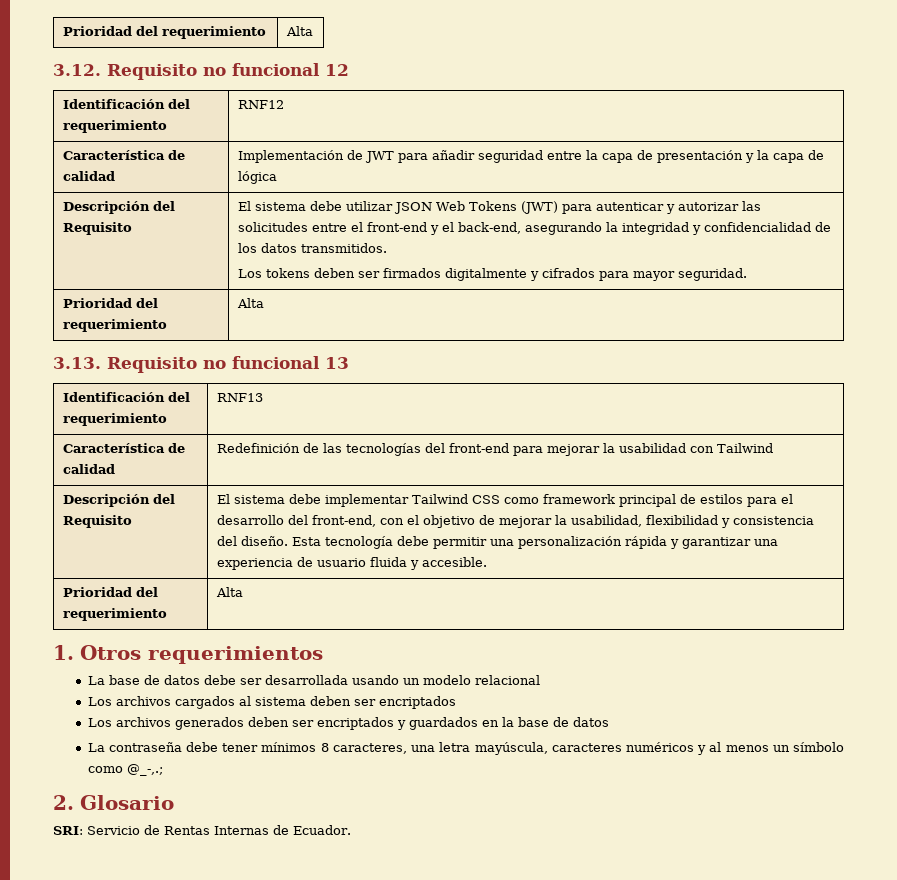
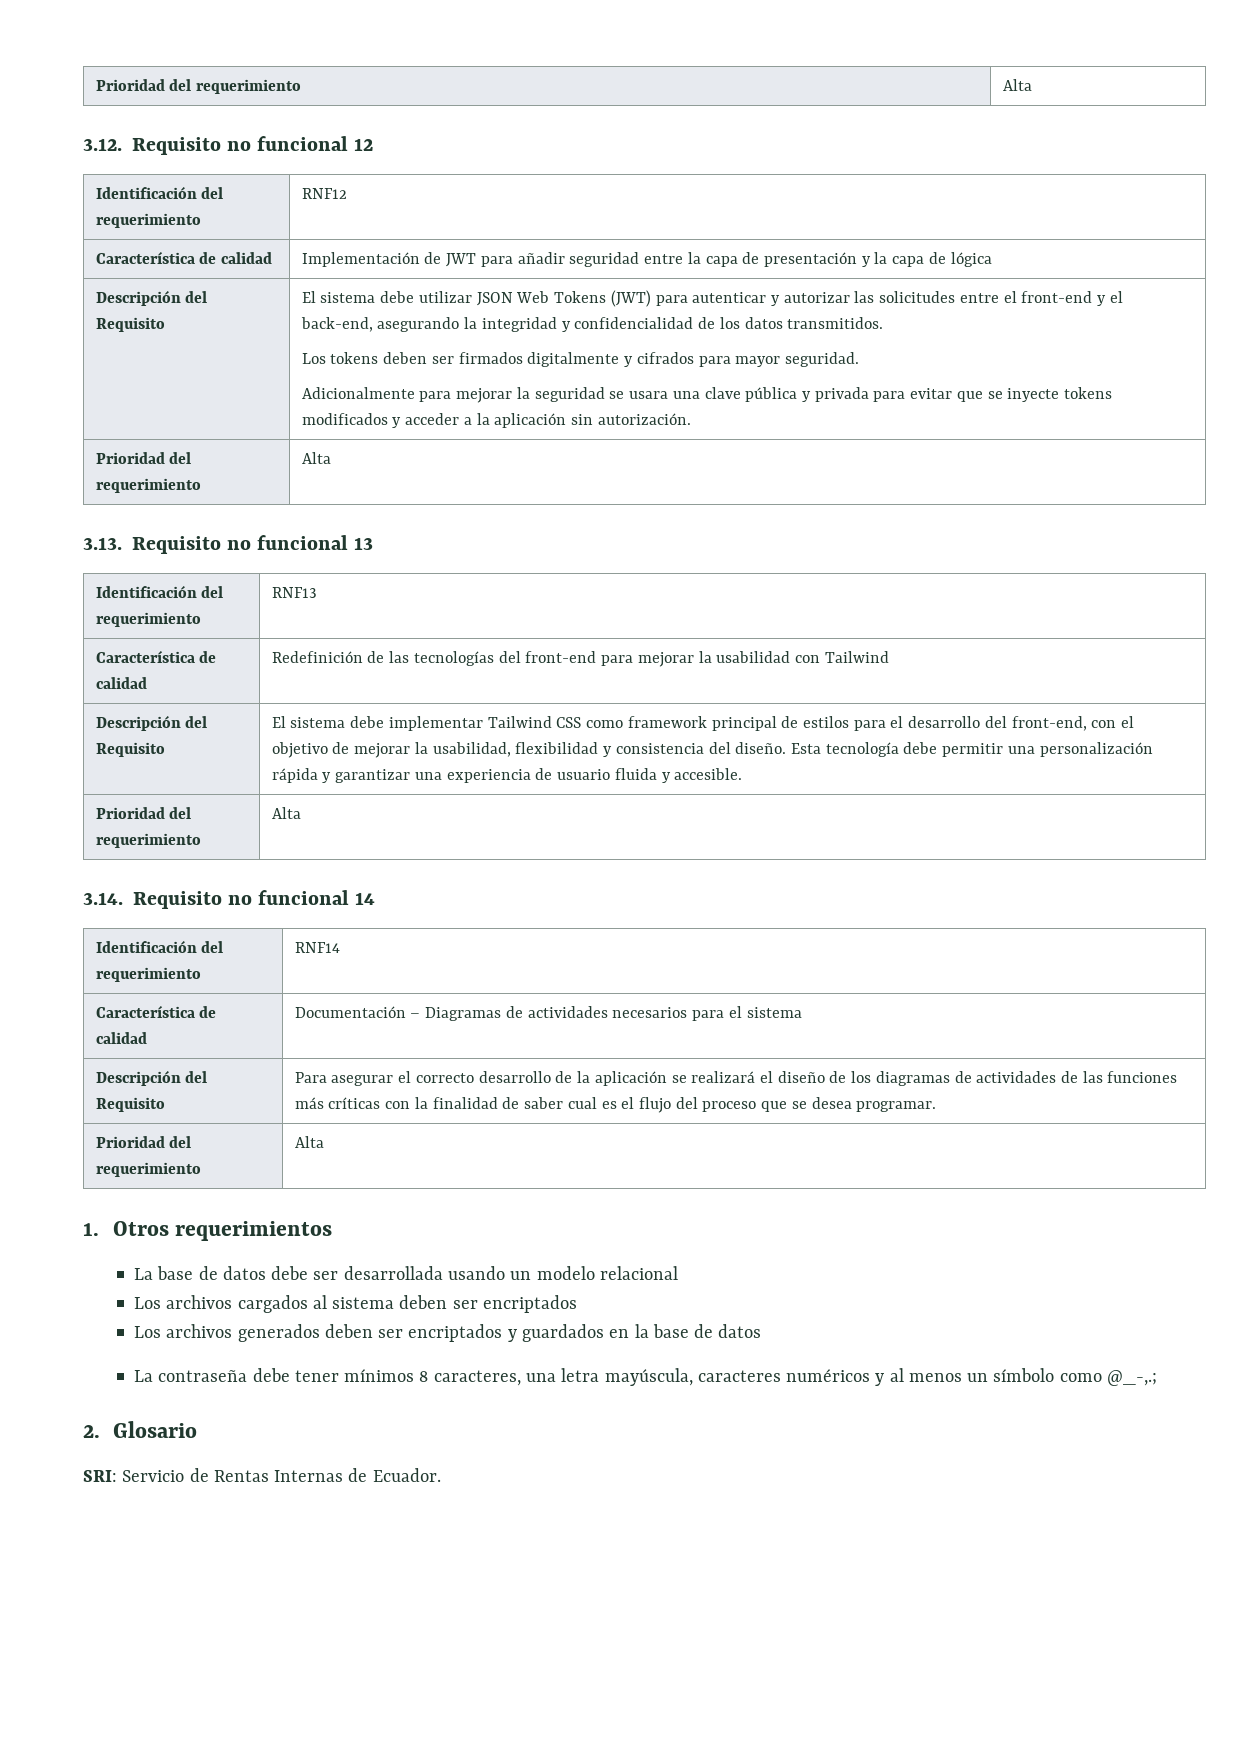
(747, 274) none -> [301,387,1113,403] [301,413,691,428] // Adicionalmente para mejorar la seguridad se usara una clave pública y privada para evitar que se inyecte tokens modificados y acceder a la aplicación sin autorización.
(243, 592) none -> [83,890,375,909] [95,940,224,953] [95,967,201,982] [294,942,340,953] [95,1005,217,1018] [95,1032,147,1044] [294,1006,802,1021] [95,1070,208,1086] [95,1097,165,1112] [294,1071,1178,1086] [294,1097,937,1113] [95,1136,192,1148] [95,1162,201,1177] [294,1136,324,1148] // 3.14. Requisito no funcional 14 // Identificación del requerimiento | RNF14 // Característica de calidad | Documentación – Diagramas de actividades necesarios para el sistema // Descripción del Requisito | Para asegurar el correcto desarrollo de la aplicación se realizará el diseño de los diagramas de actividades de las funciones más críticas con la finalidad de saber cual es el flujo del proceso que se desea programar. // Prioridad del requerimiento | Alta

